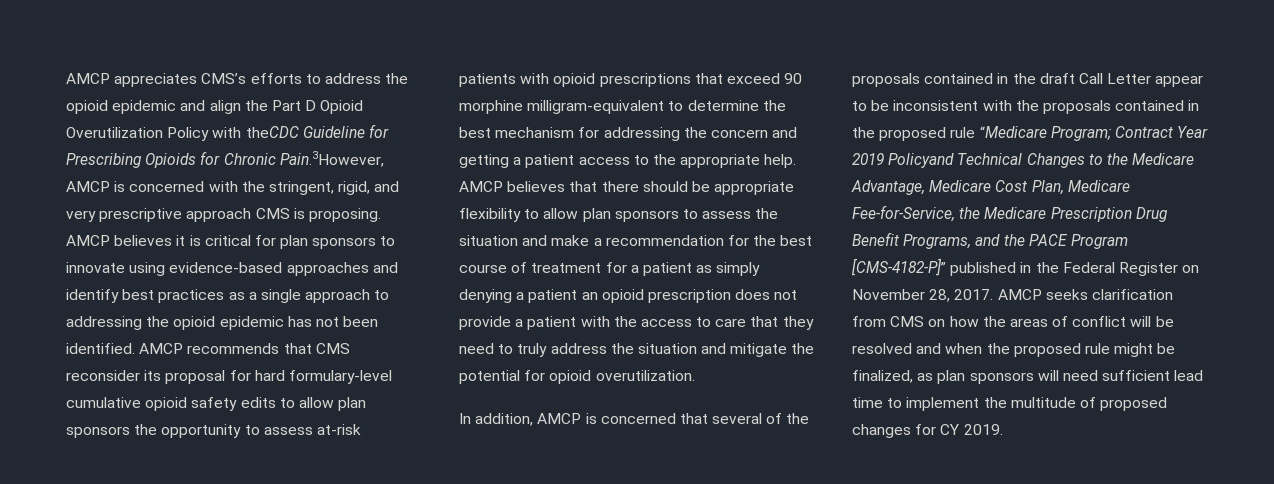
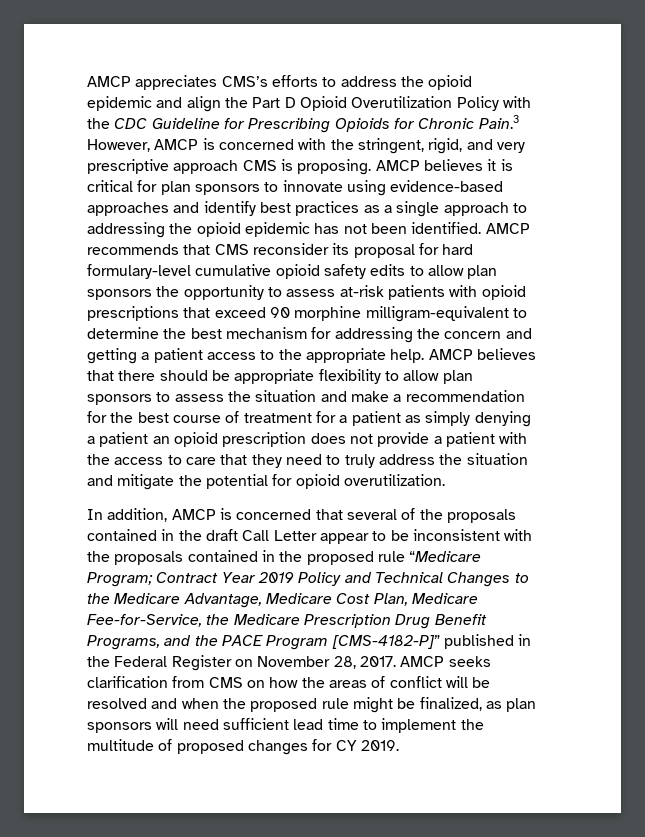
[245,126,299,138] theCDC -> [87,118,148,129] the CDC
[279,151,384,167] Pain.3However, -> [478,115,519,129] [87,139,150,152] Pain.3 However,
[888,153,955,168] Policyand -> [298,572,372,586] Policy and

